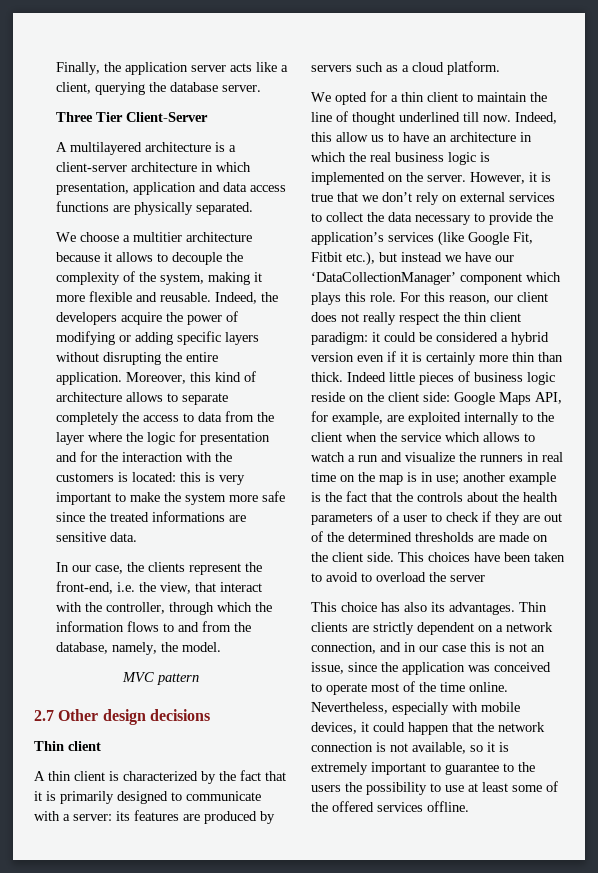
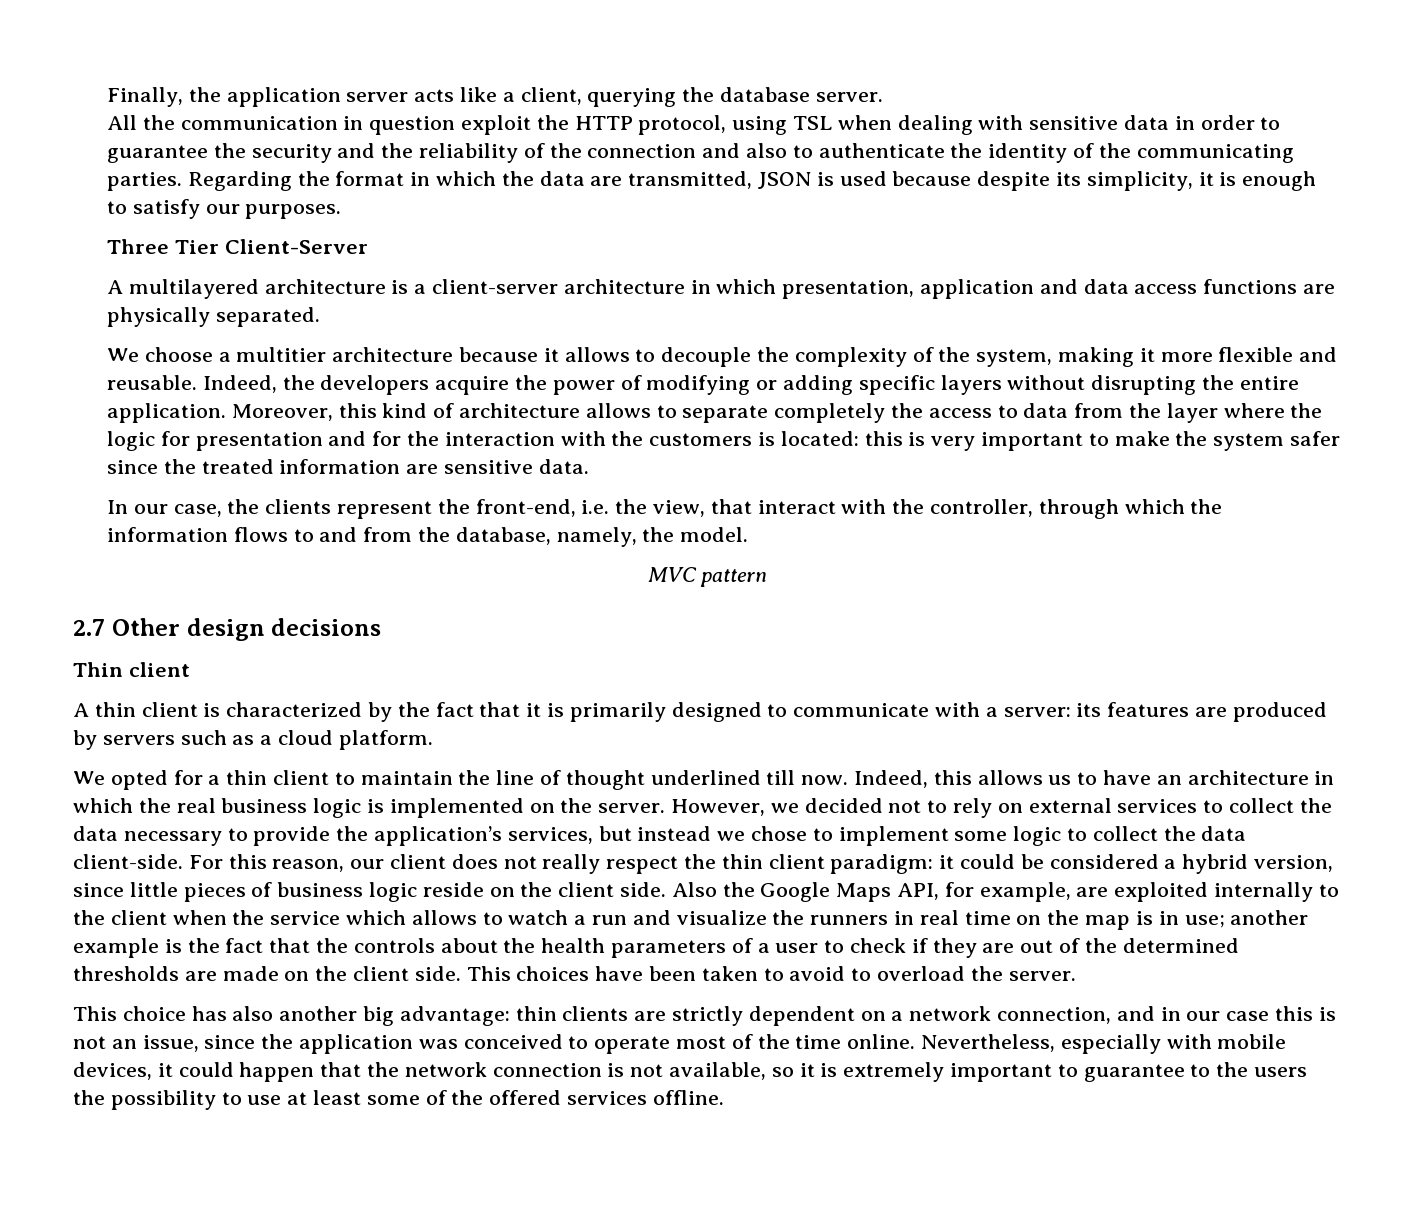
(261, 88) none -> [106,115,1281,135] [106,143,1294,163] [106,171,1317,191] [106,199,342,219] // All the communication in question exploit the HTTP protocol, using TSL when dealing with sensitive data in order to guarantee the security and the reliability of the connection and also to authenticate the identity of the communicating parties. Regarding the format in which the data are transmitted, JSON is used because despite its simplicity, it is enough to satisfy our purposes.
[228,491,285,502] more safe -> [1290,431,1341,446] safer
[151,511,225,522] informations -> [279,459,401,474] information
[336,132,368,142] allow -> [977,770,1043,785] allows
[529,172,551,182] [311,192,412,202] it is true that we don’t -> [770,798,948,813] we decided not to
[388,231,533,246] [311,251,514,266] [311,272,561,285] [311,292,396,305] services (like Google Fit, Fitbit etc.), but instead we have our ‘DataCollectionManager’ component which plays this role. -> [507,826,1247,846] [73,854,183,869] services, but instead we chose to implement some logic to collect the data client-side.
[311,351,563,365] [311,372,386,382] version even if it is certainly more thin than thick. Indeed -> [1254,855,1334,872] [73,883,124,897] version, since
[423,392,450,402] side: -> [620,882,755,897] side. Also the
[450,575,485,582] server -> [1008,971,1076,981] server.
[431,602,547,615] its advantages. Thin -> [279,1006,557,1026] another big advantage: thin

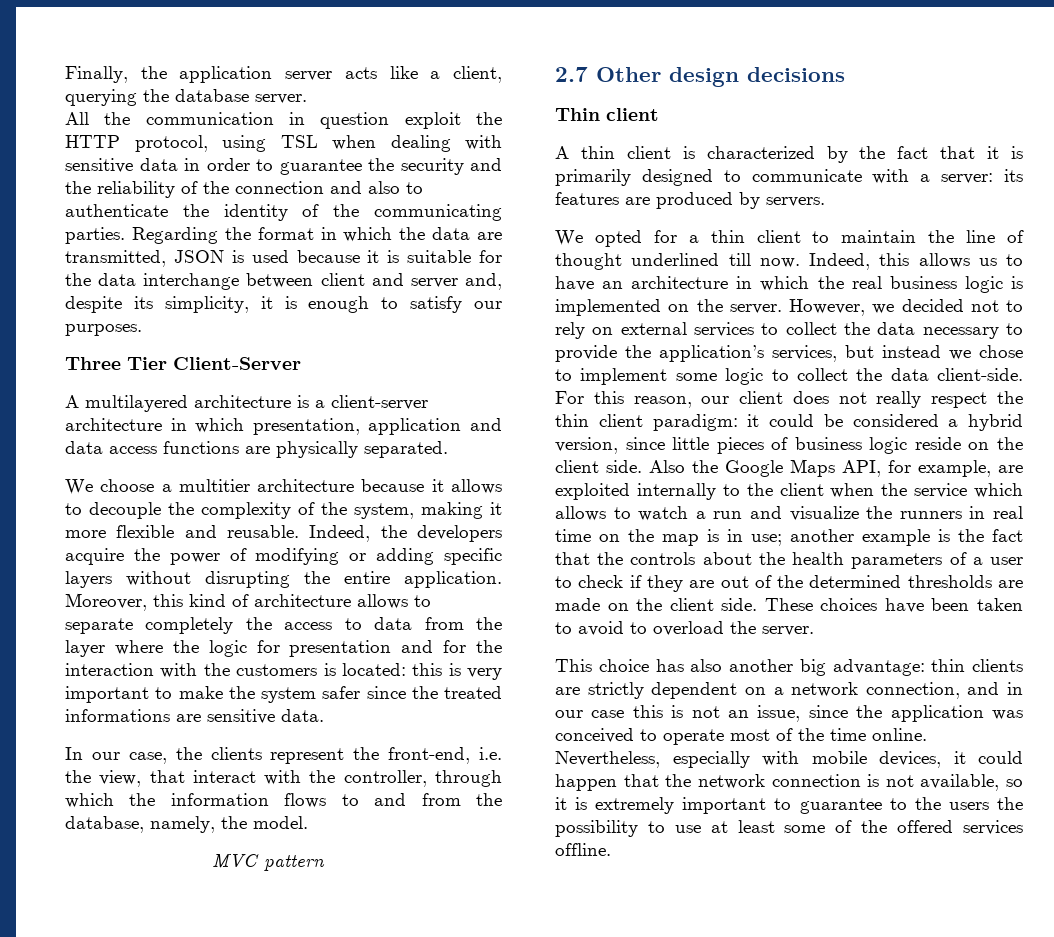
(972, 178) none -> [367,250,502,263] [65,273,503,290] it is suitable for the data interchange between client and server and,
[279,459,401,474] information -> [65,709,171,722] informations
[102,730,433,750] servers such as a cloud platform. -> [766,197,825,207] servers.
[466,966,511,981] This -> [764,598,813,611] These

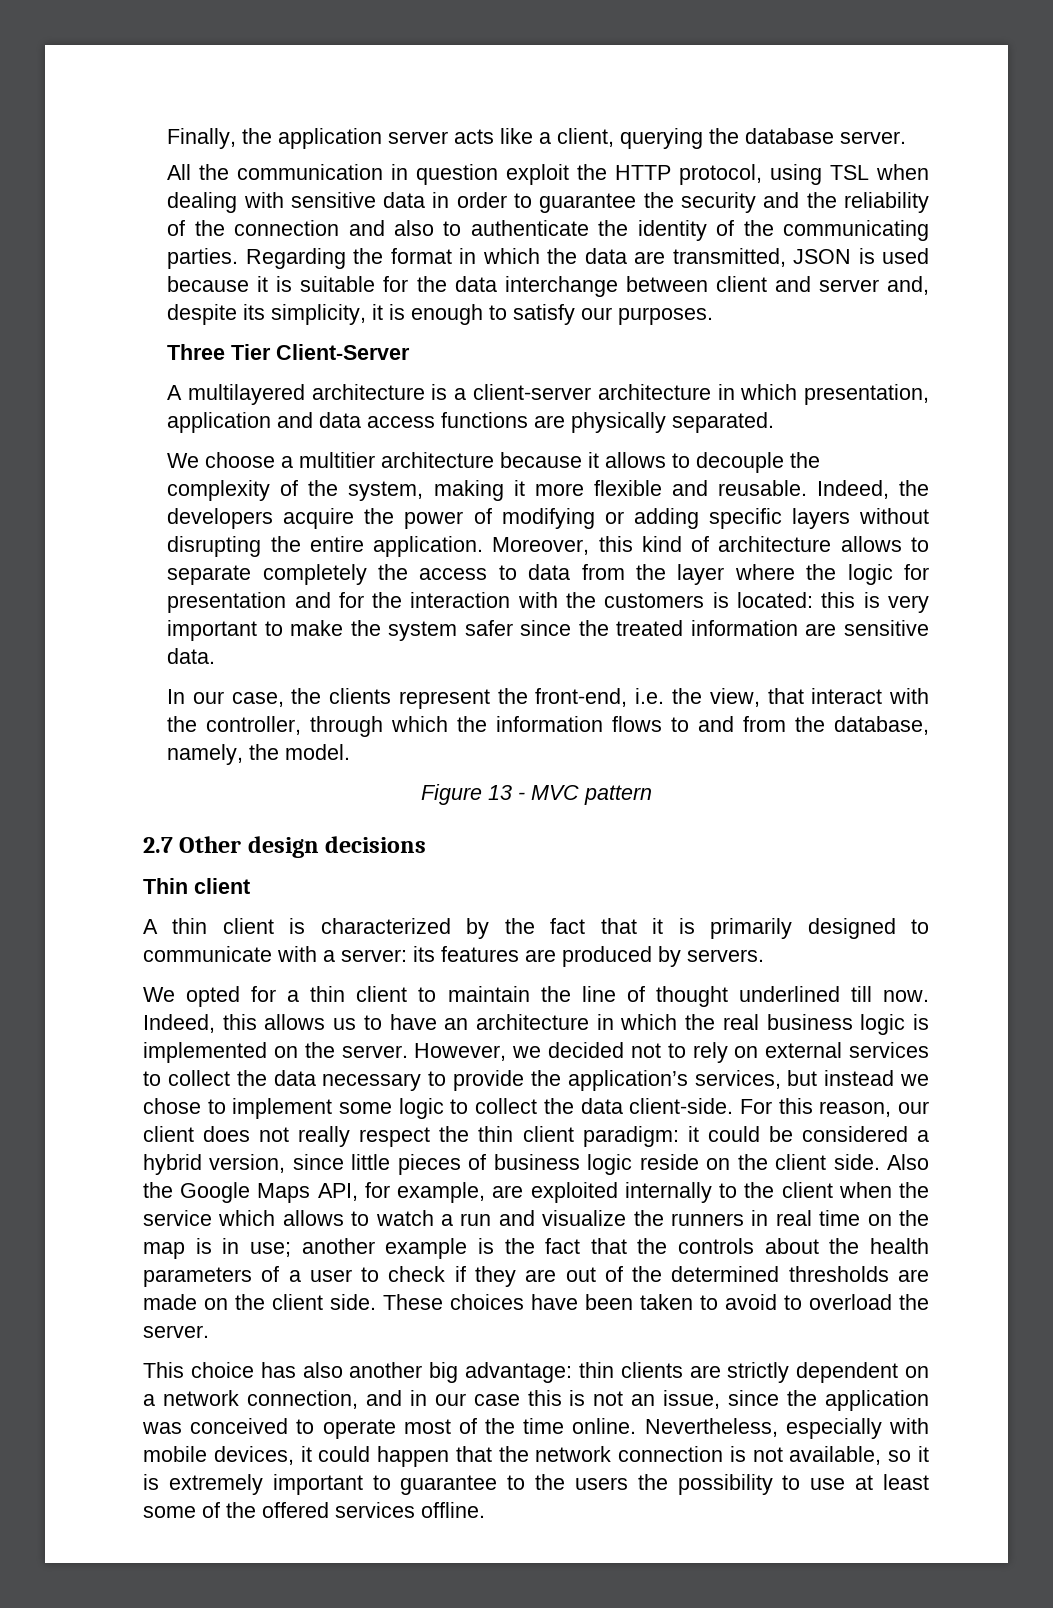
[65,709,171,722] informations -> [690,620,798,636] information
(309, 822) none -> [420,784,525,805] Figure 13 -

